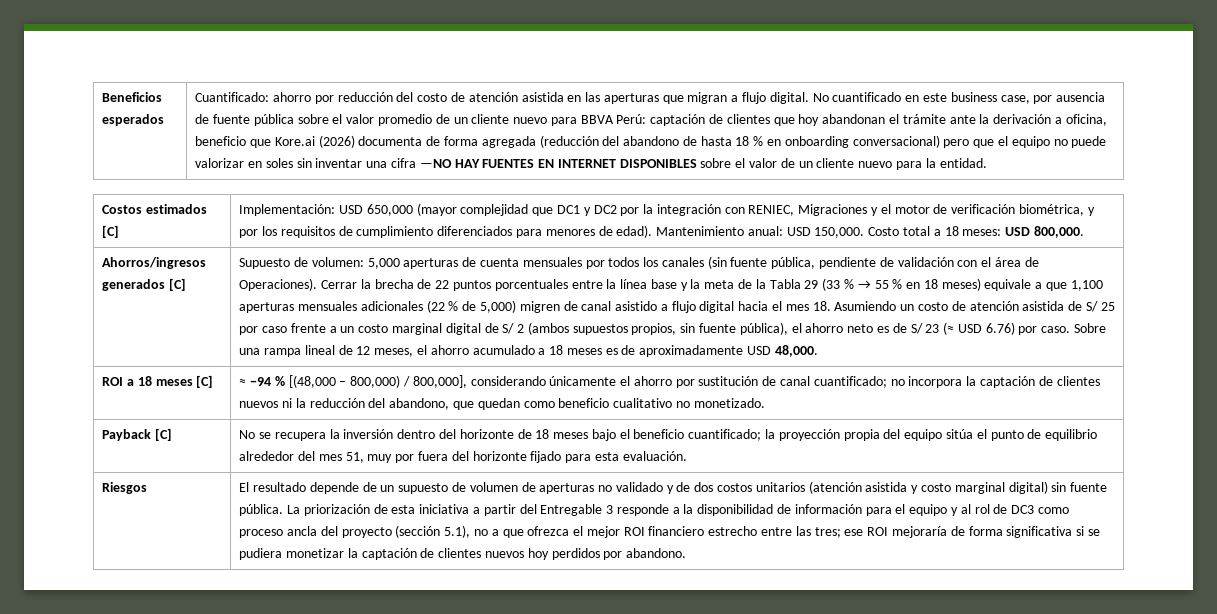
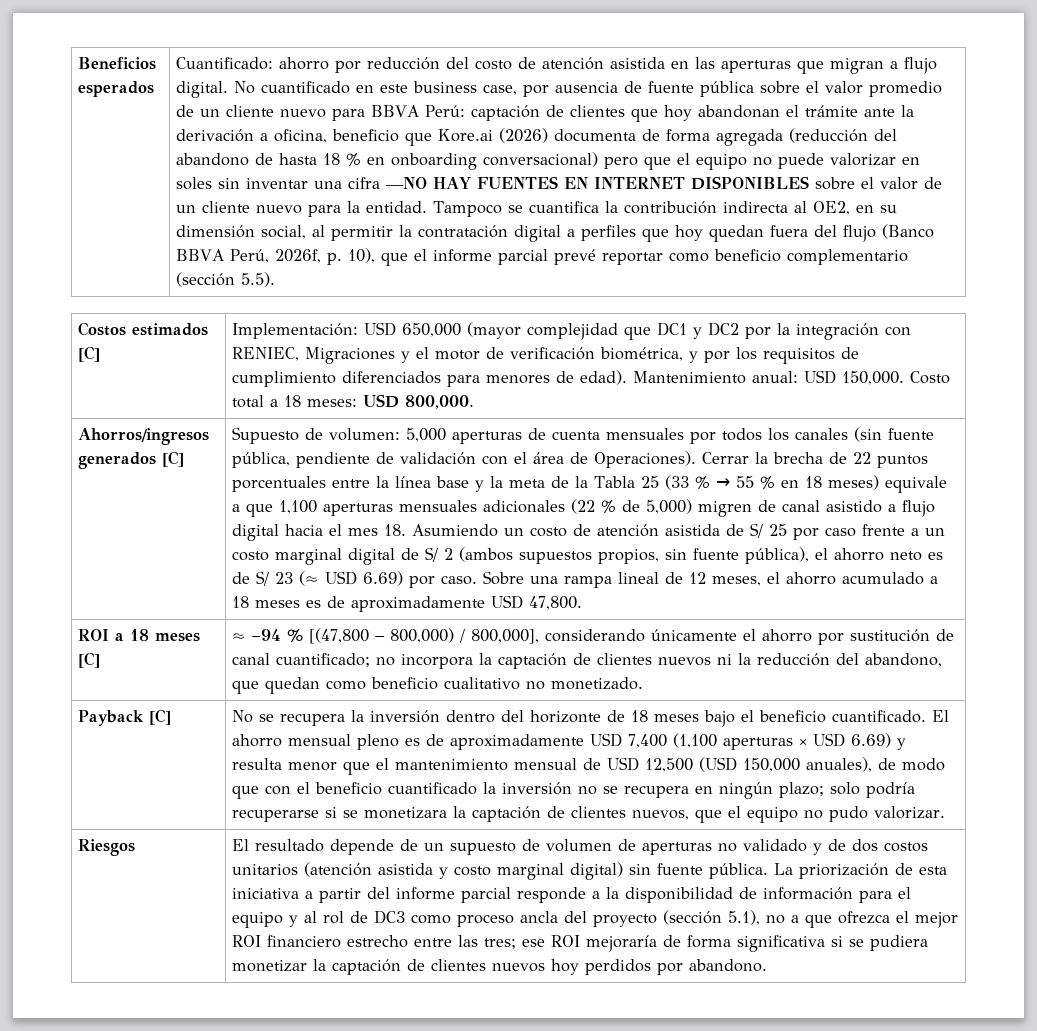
(987, 163) none -> [433,201,898,217] [176,224,935,242] [176,248,909,266] [176,272,276,287] Tampoco se cuantifica la contribución indirecta al OE2, en su dimensión social, al permitir la contratación digital a perfiles que hoy quedan fuera del flujo (Banco BBVA Perú, 2026f, p. 10), que el informe parcial prevé reportar como beneficio complementario (sección 5.5).
[804,280,819,289] 29 -> [641,476,660,488] 25
[985,322,1015,335] 6.76) -> [363,571,404,586] 6.69)
[774,345,818,357] 48,000. -> [529,596,583,610] 47,800.
[288,375,336,388] [(48,000 -> [309,628,370,644] [(47,800
[688,429,1098,441] [239,451,687,463] cuantificado; la proyección propia del equipo sitúa el punto de equilibrio alrededor del mes 51, muy por fuera del horizonte fijado para esta evaluación. -> [832,710,950,723] [232,733,907,750] [232,757,946,775] [232,782,916,799] [232,806,946,823] cuantificado. El ahorro mensual pleno es de aproximadamente USD 7,400 (1,100 aperturas × USD 6.69) y resulta menor que el mantenimiento mensual de USD 12,500 (USD 150,000 anuales), de modo que con el beneficio cuantificado la inversión no se recupera en ningún plazo; solo podría recuperarse si se monetizara la captación de clientes nuevos, que el equipo no pudo valorizar.
[540,504,614,516] Entregable 3 -> [396,887,512,903] informe parcial

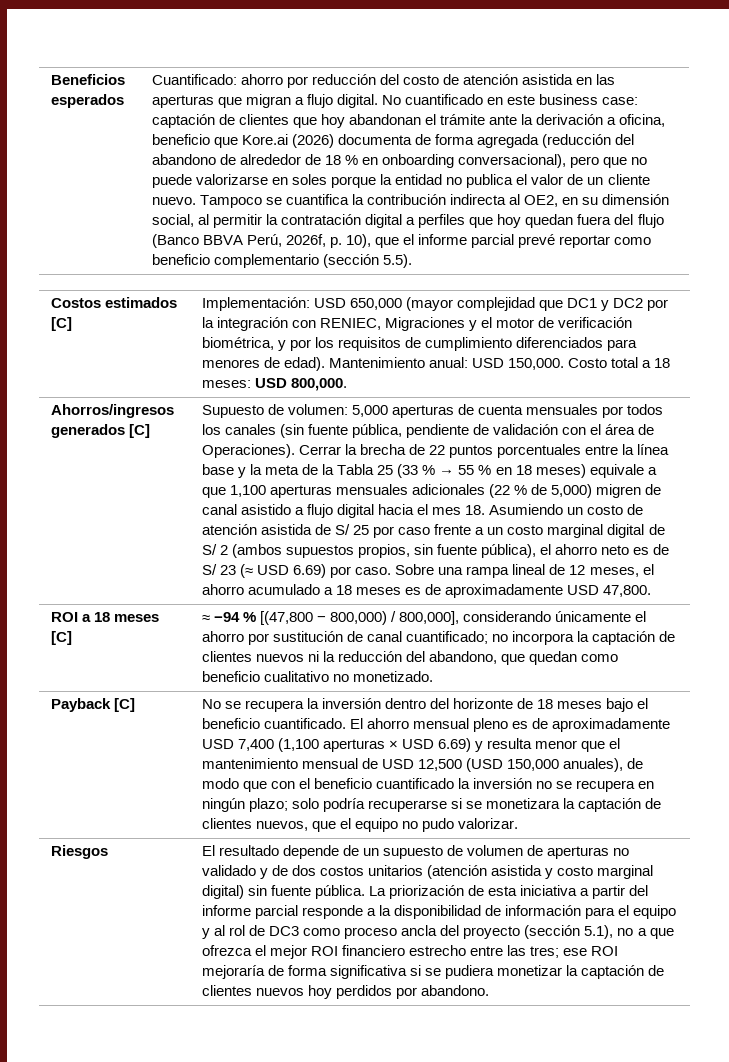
[483,81,943,97] [176,105,466,121] case, por ausencia de fuente pública sobre el valor promedio de un cliente nuevo para BBVA Perú: -> [602,97,639,105] case:
[279,153,318,165] hasta -> [239,154,321,165] alrededor de
[483,152,599,167] conversacional) -> [458,154,567,168] conversacional),
[677,153,748,170] el equipo -> (628, 162) none
[830,153,897,166] valorizar -> [195,174,268,185] valorizarse
[218,176,856,190] sin inventar una cifra —NO HAY FUENTES EN INTERNET DISPONIBLES sobre -> [331,174,514,188] porque la entidad no publica
[256,201,428,217] nuevo para la entidad. -> [151,197,196,205] nuevo.

